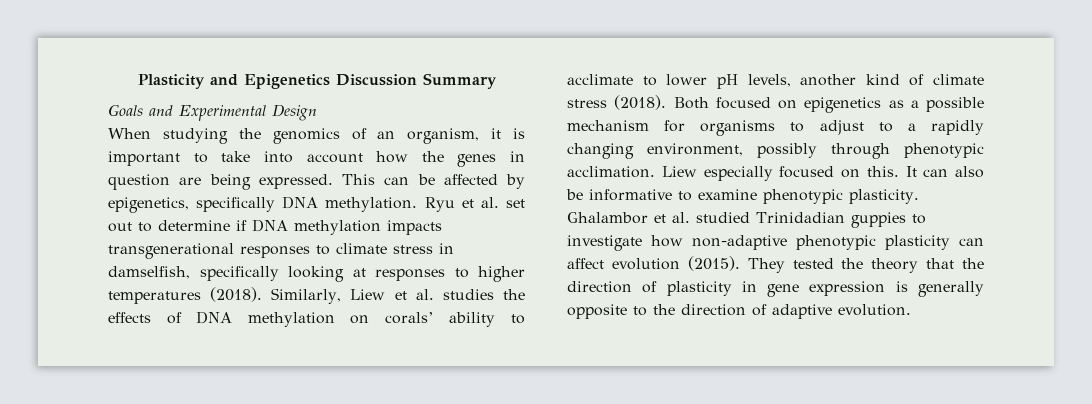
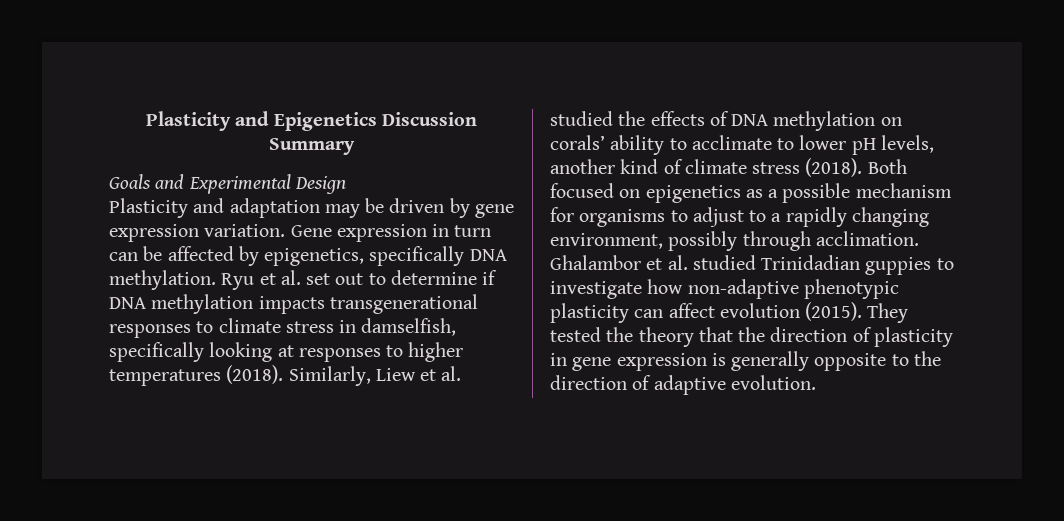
[108,128,525,144] [108,151,525,167] [108,174,375,190] When studying the genomics of an organism, it is important to take into account how the genes in question are being expressed. This -> [109,198,514,218] [109,224,492,242] Plasticity and adaptation may be driven by gene expression variation. Gene expression in turn
[442,289,494,300] studies -> [550,111,613,126] studied
[904,143,984,158] [567,166,984,181] [566,189,919,204] phenotypic acclimation. Liew especially focused on this. It can also be informative to examine phenotypic plasticity. -> [815,231,919,246] acclimation.

